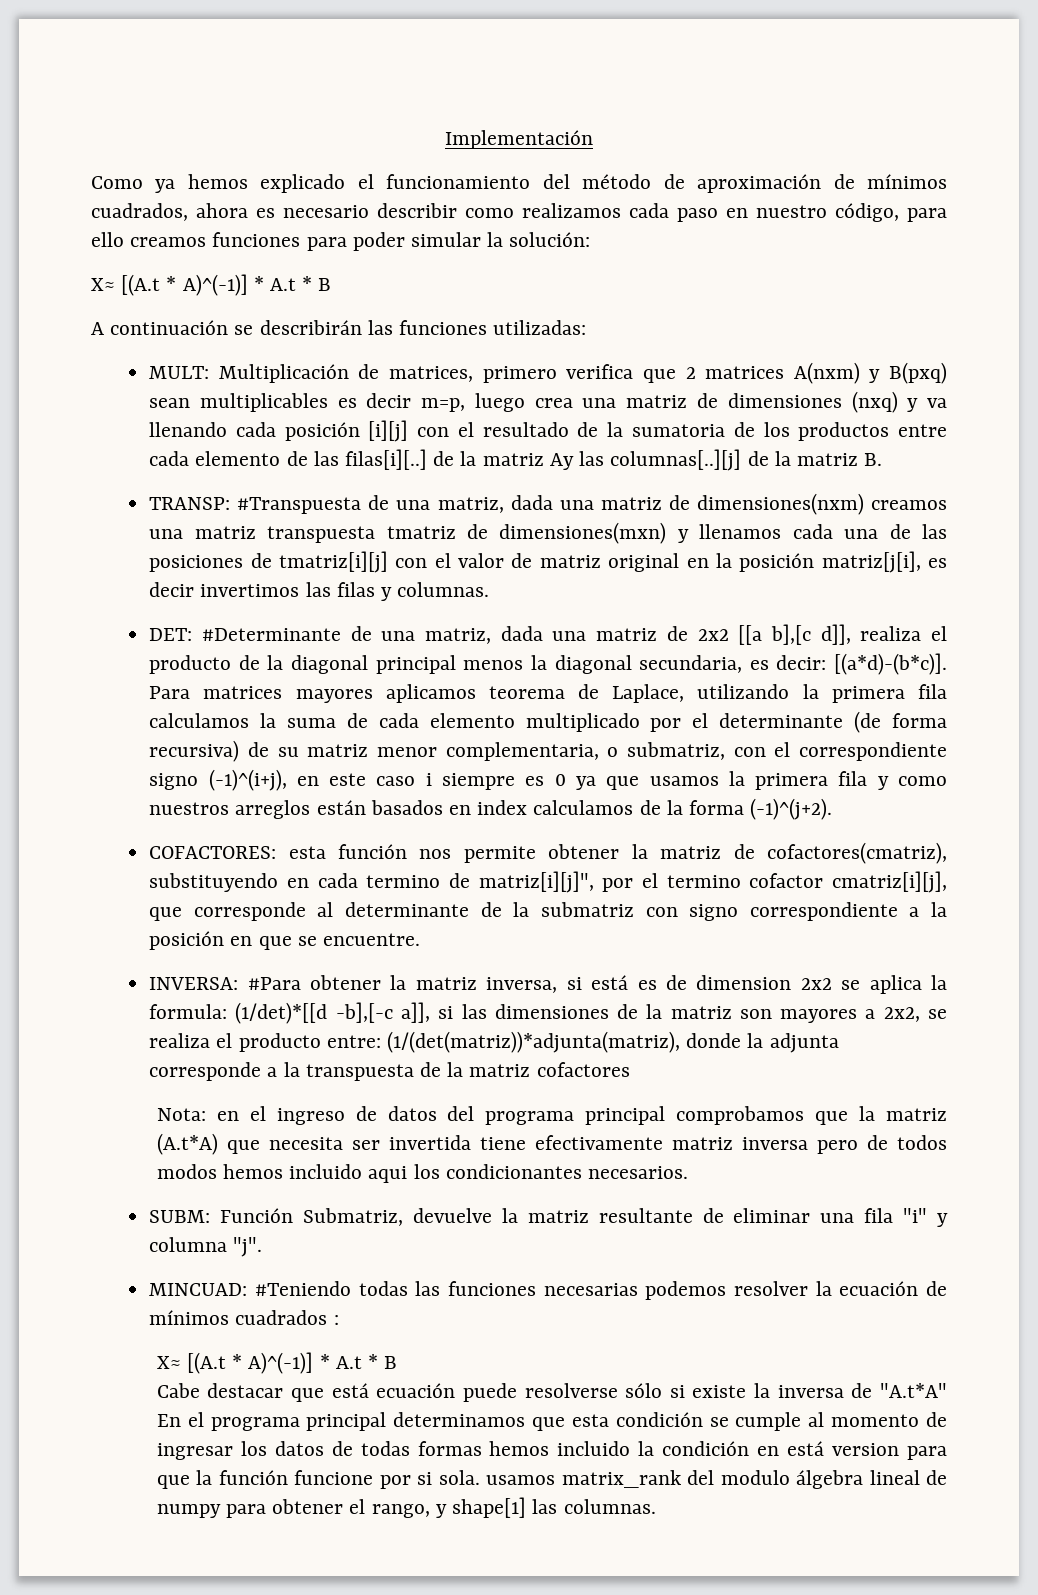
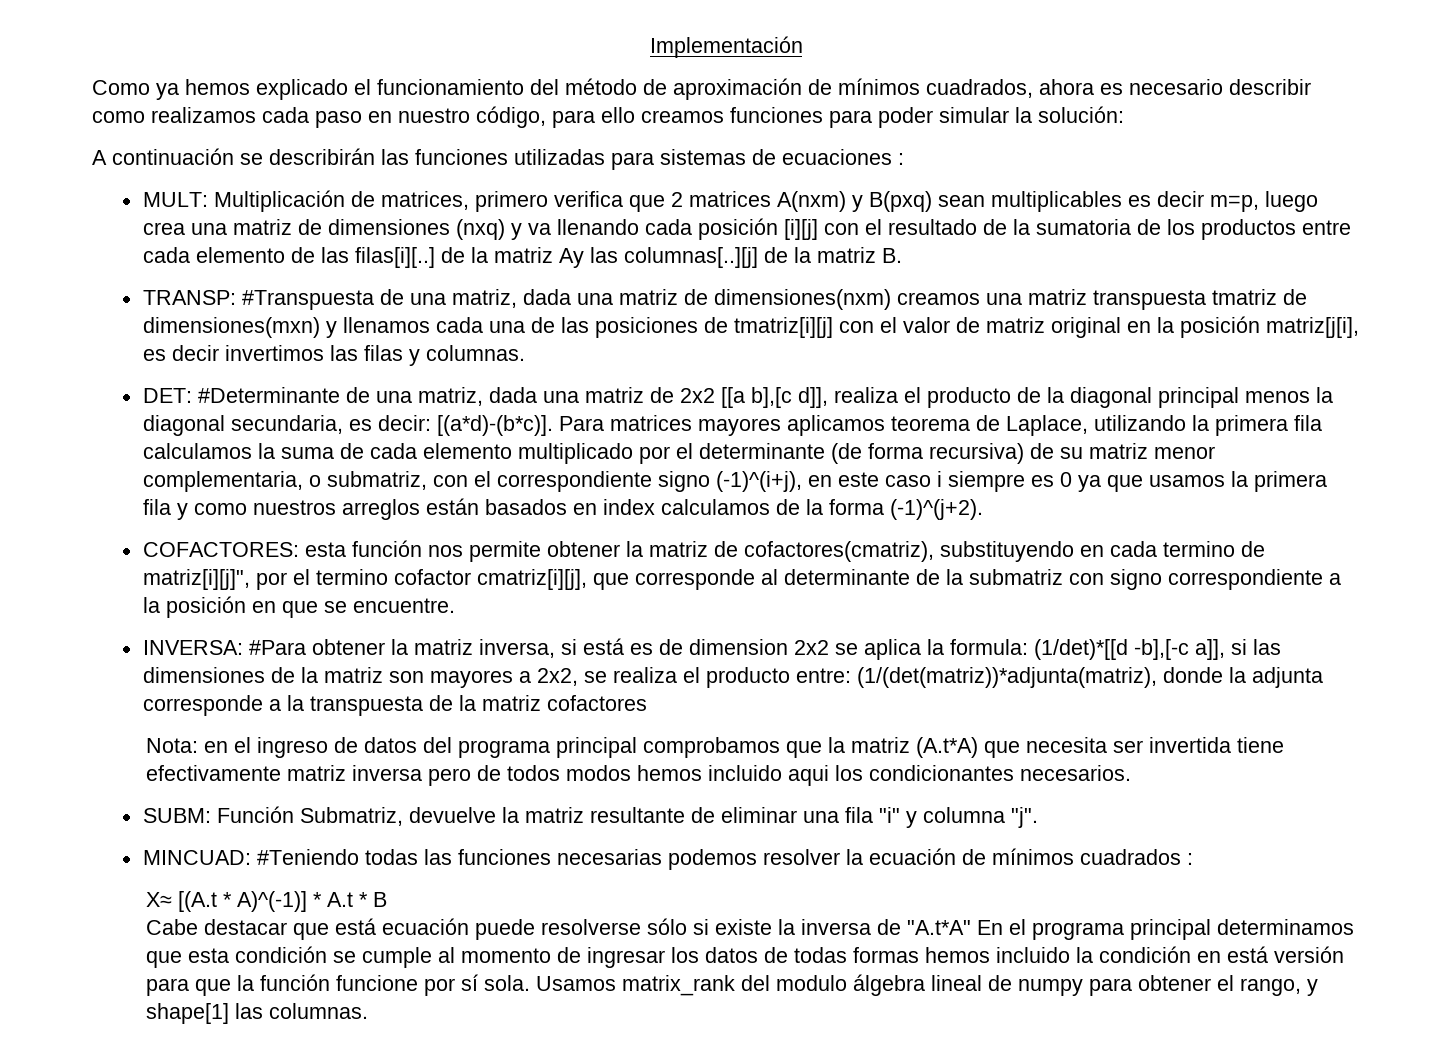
[91,274,332,296] // X≈ [(A.t * A)^(-1)] * A.t * B -> (1124, 114) none
[493,320,587,335] utilizadas: -> [514,149,904,170] utilizadas para sistemas de ecuaciones :
[832,1443,900,1456] version -> [1273,946,1344,963] versión
[417,1470,556,1485] si sola. usamos -> [460,974,616,991] sí sola. Usamos

